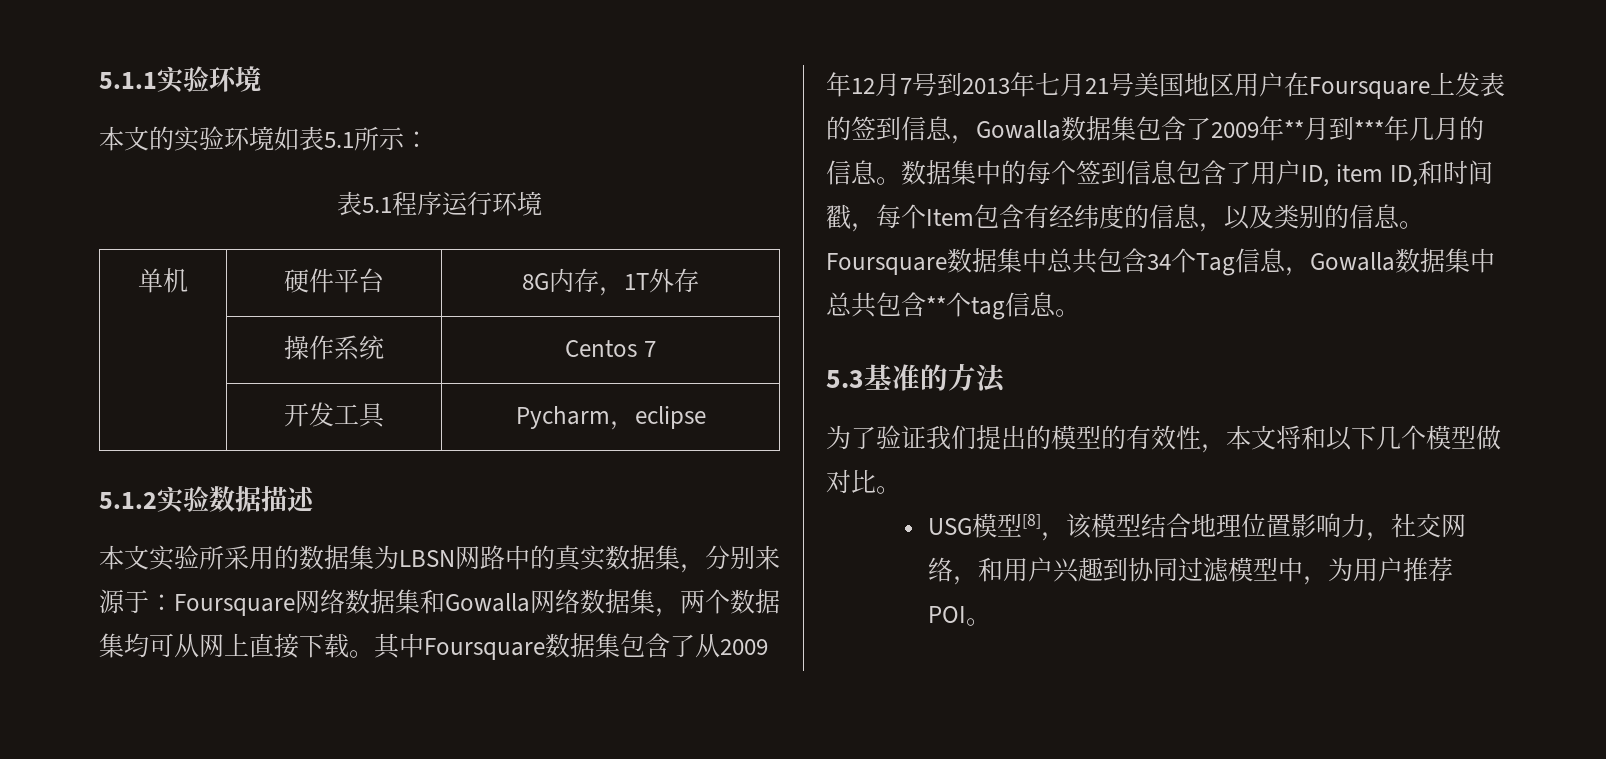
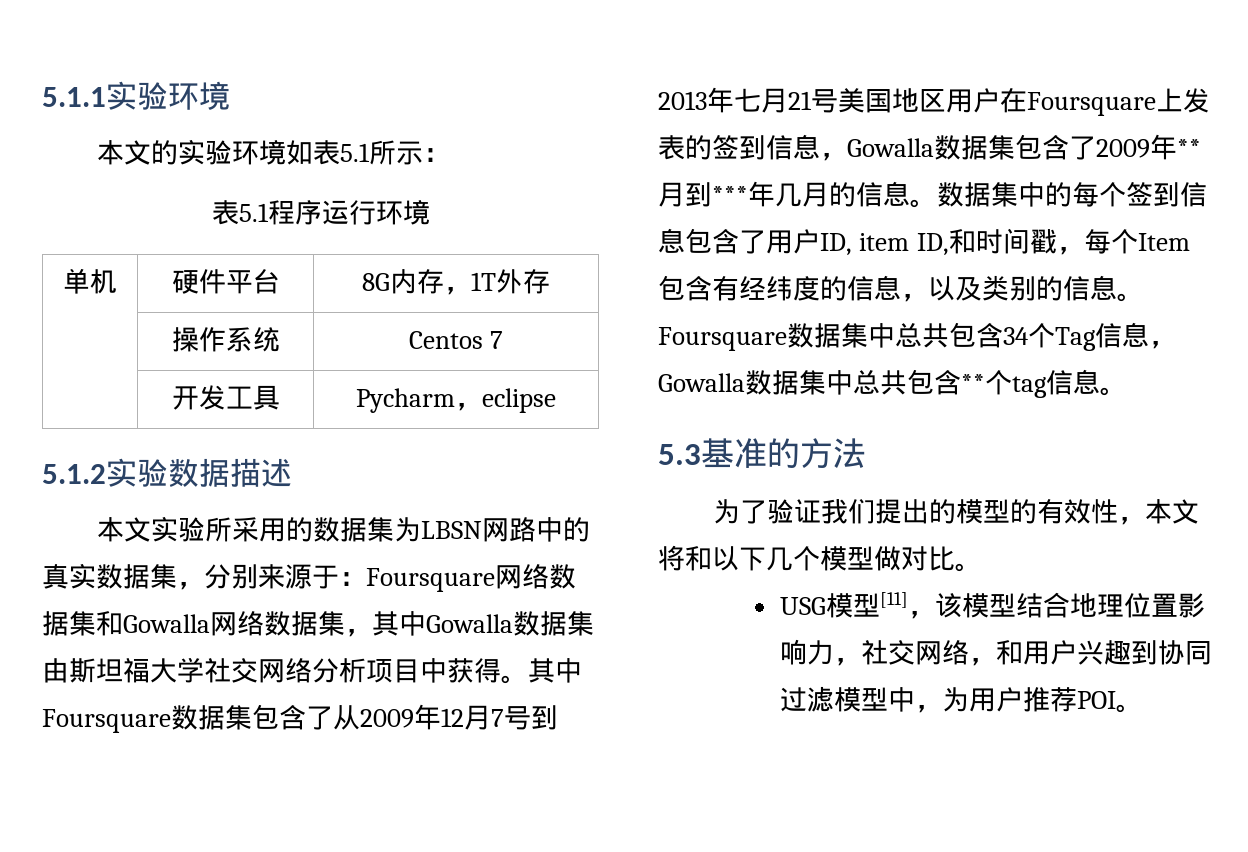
[680,589,780,614] [99,633,349,658] 两个数据集均可从网上直接下载 -> [372,611,594,636] [42,657,501,683] 其中Gowalla数据集由斯坦福大学社交网络分析项目中获得
[1021,514,1041,529] [8] -> [879,592,908,608] [11]

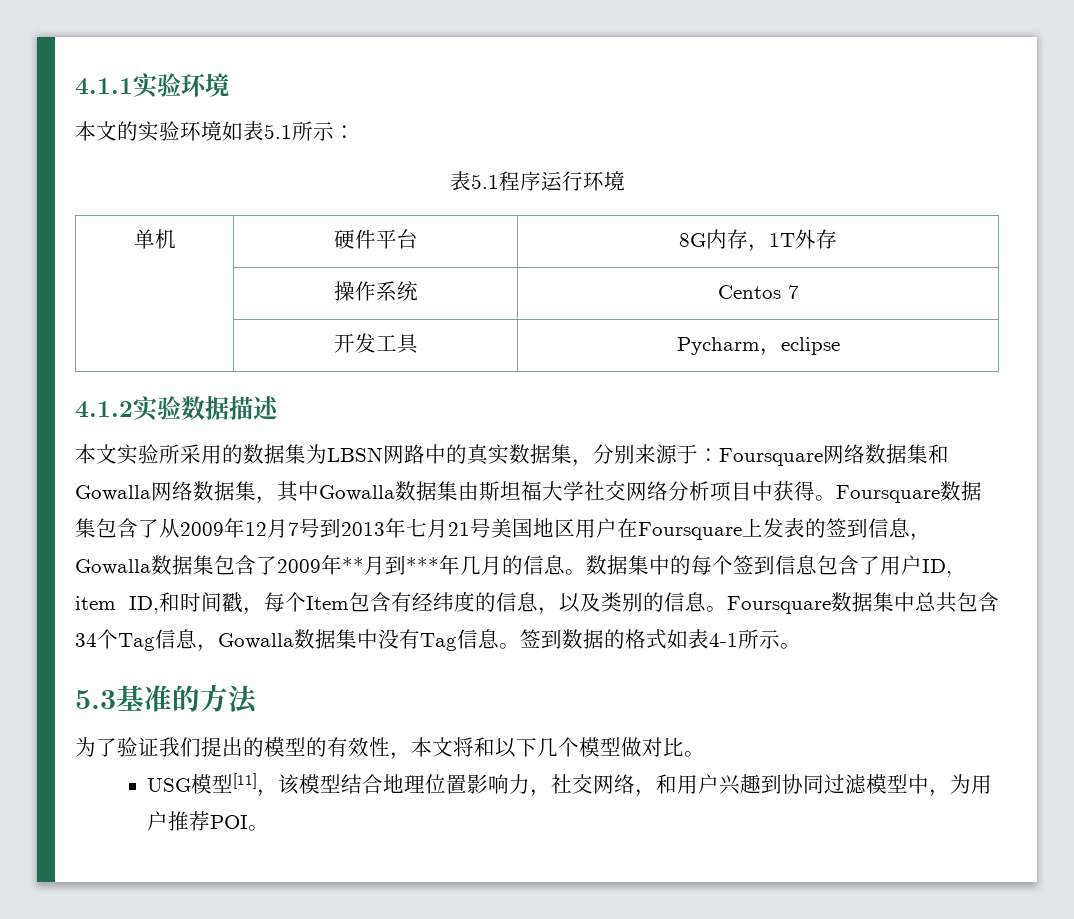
[42,87,106,107] 5.1.1 -> [75,78,133,95] 4.1.1
[42,464,106,484] 5.1.2 -> [75,401,133,418] 4.1.2
[528,658,582,683] 其中 -> (836, 498) none
[853,369,1100,398] 总共包含**个tag信息 -> [378,629,780,651] 没有Tag信息。签到数据的格式如表4-1所示

